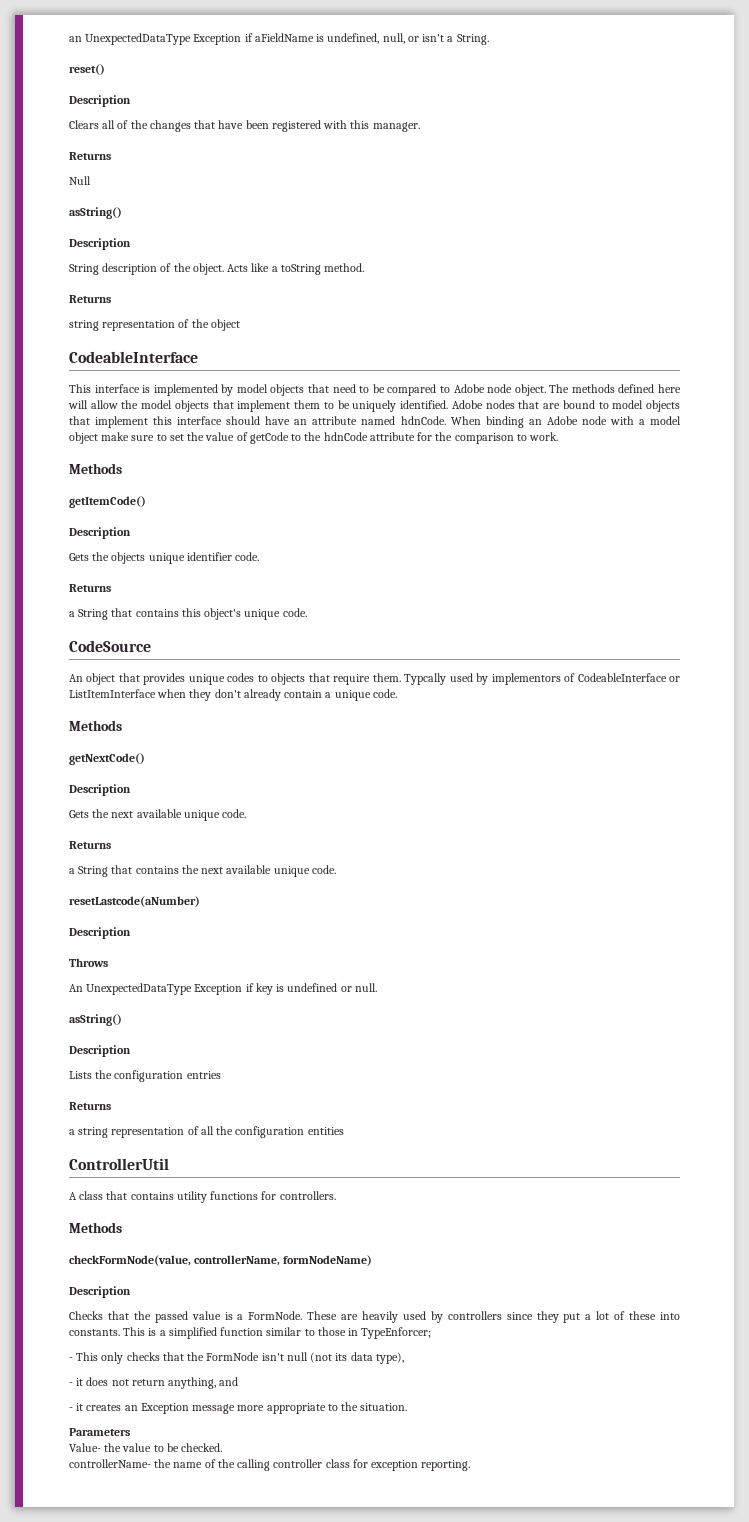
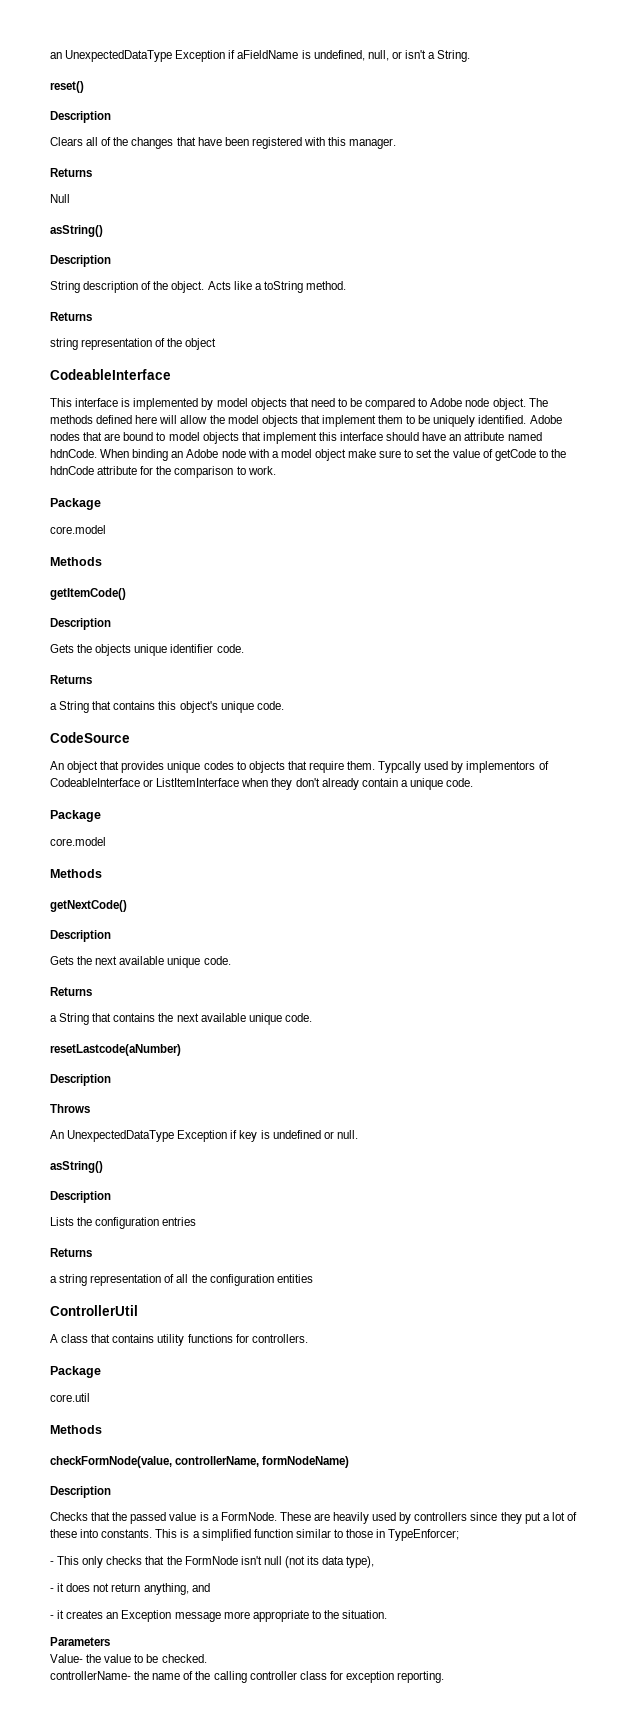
(559, 436) none -> [50,498,101,510] [50,525,106,534] // Package // core.model
(397, 693) none -> [50,810,101,822] [50,837,106,846] // Package // core.model
(336, 1195) none -> [50,1366,101,1378] [50,1393,90,1402] // Package // core.util

